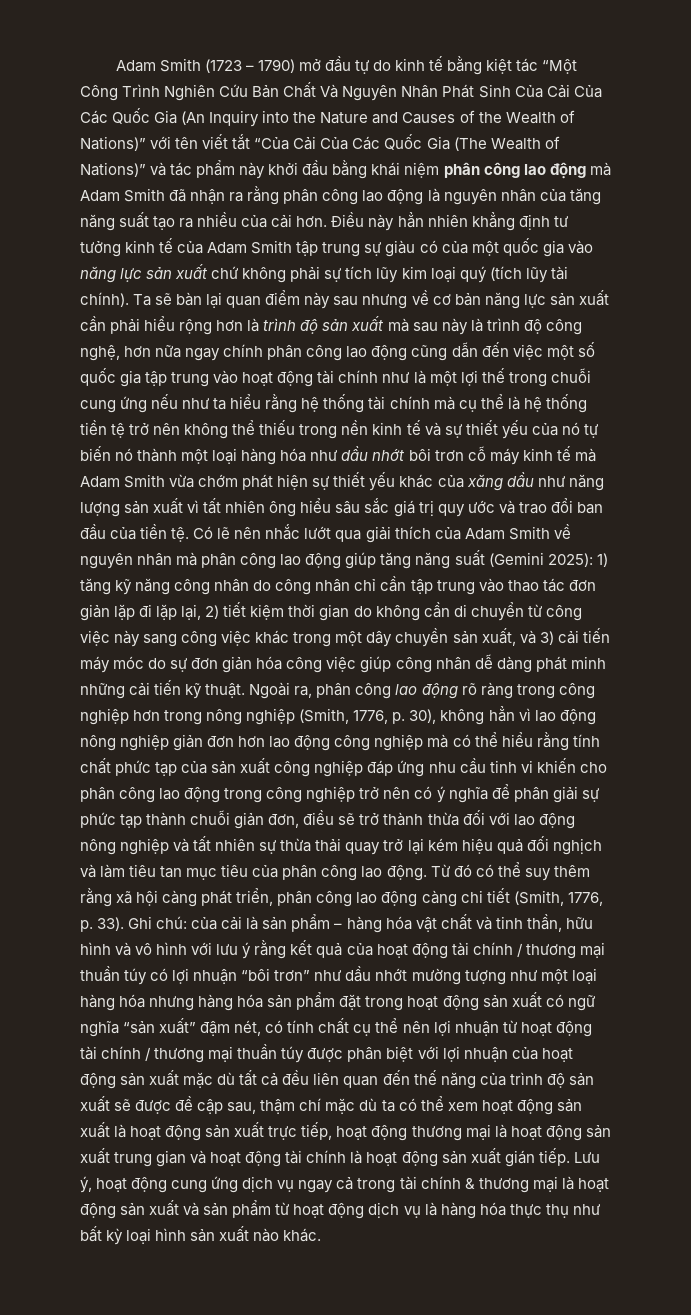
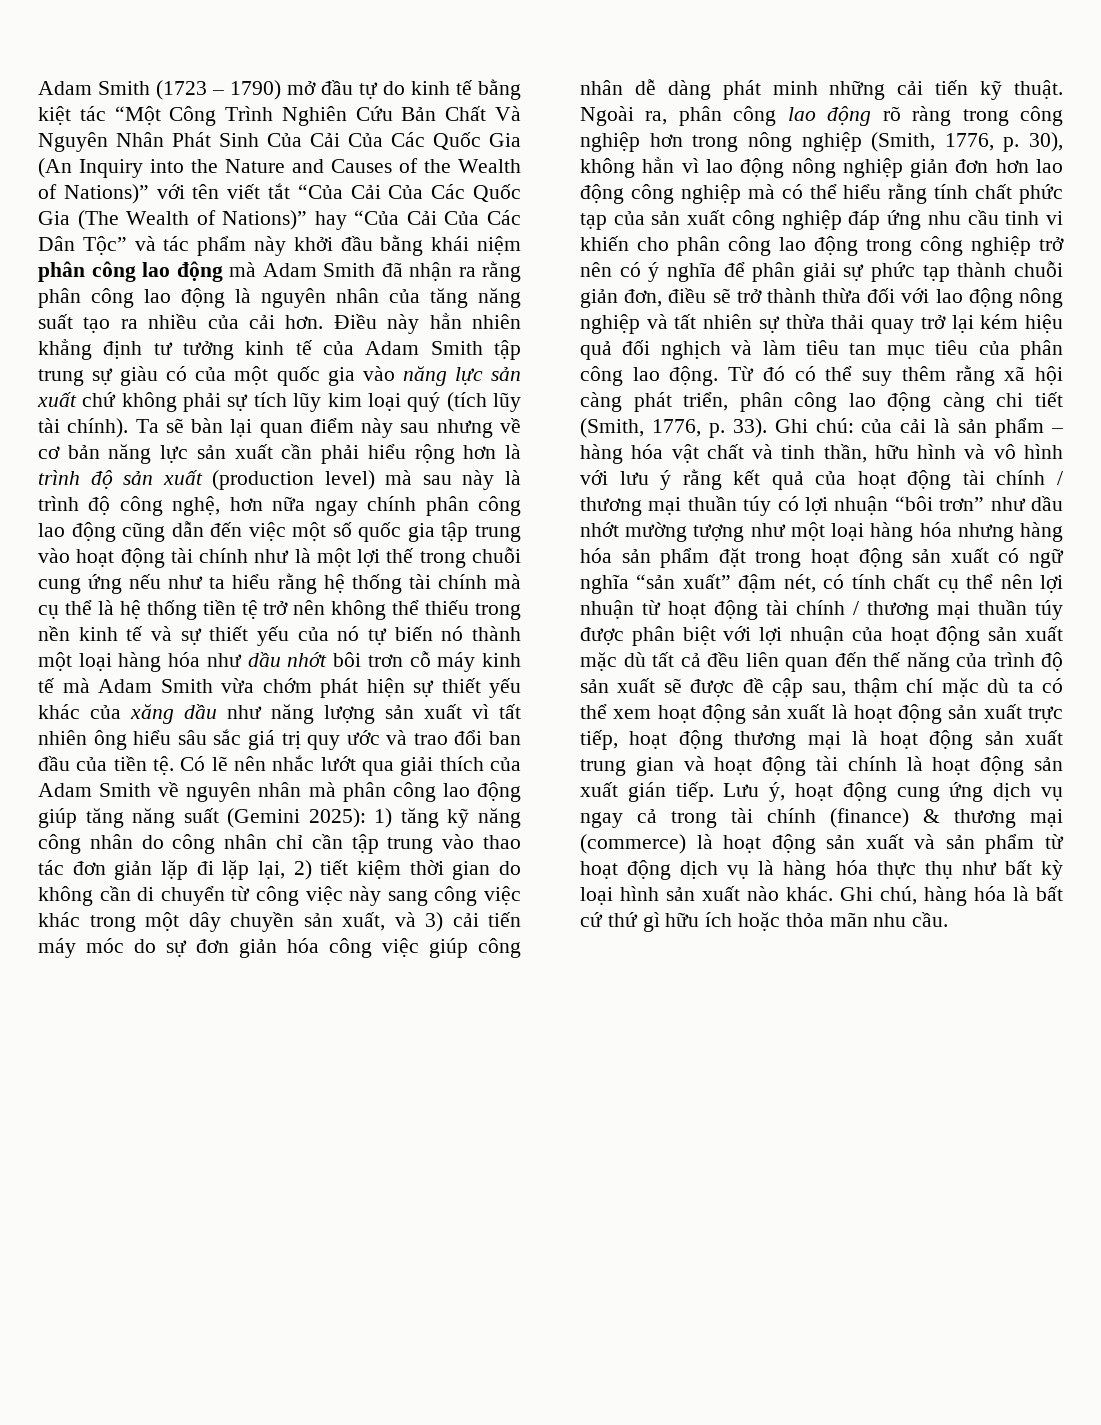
(146, 169) none -> [314,210,521,230] [38,236,127,255] hay “Của Cải Của Các Dân Tộc”
(385, 323) none -> [212,470,375,490] (production level)
(461, 1182) none -> [830,808,909,828] (finance)
(558, 1184) none -> [580,834,686,854] (commerce)
(322, 1235) none -> [840,886,1063,906] [580,912,949,932] Ghi chú, hàng hóa là bất cứ thứ gì hữu ích hoặc thỏa mãn nhu cầu.

